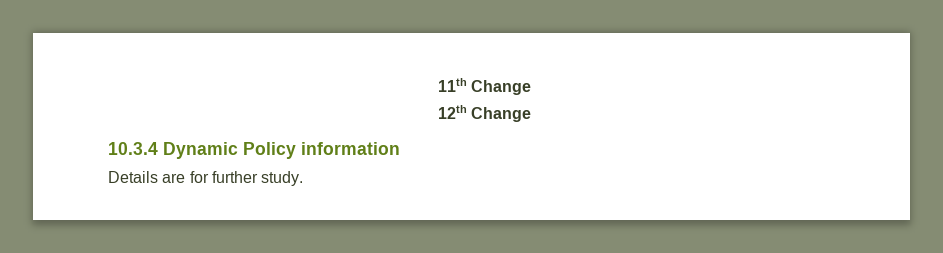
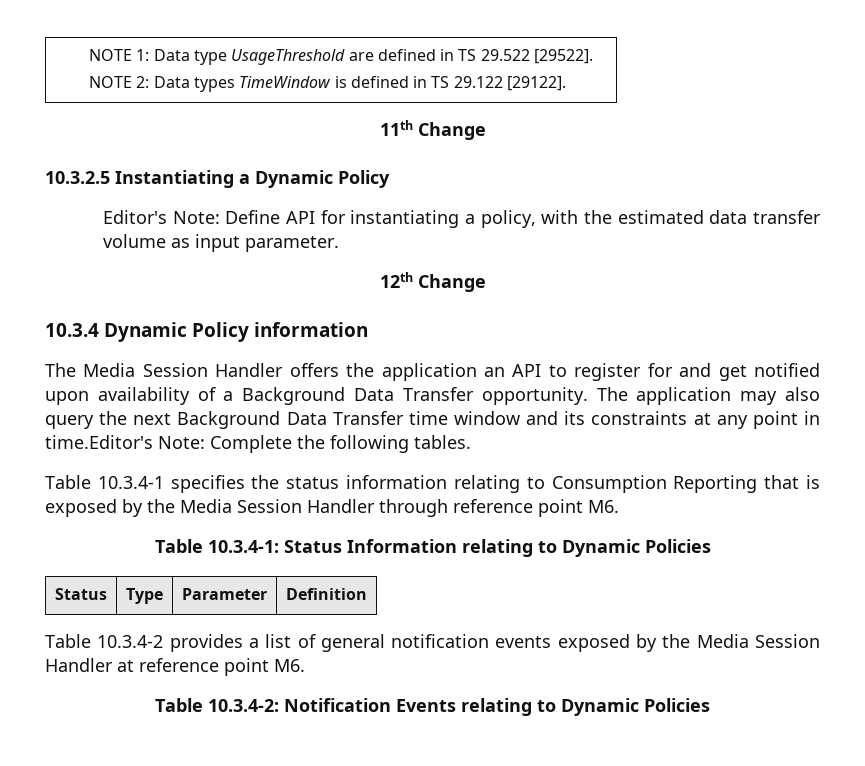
[437,78,532,95] 11th Change -> [88,49,594,65] [88,76,567,92] [379,120,486,140] [45,170,390,188] [103,210,821,228] [103,234,340,252] NOTE 1: Data type UsageThreshold are defined in TS 29.522 [29522]. // NOTE 2: Data types TimeWindow is defined in TS 29.122 [29122]. // 11th Change // 10.3.2.5 Instantiating a Dynamic Policy // Editor's Note: Define API for instantiating a policy, with the estimated data transfer volume as input parameter.
[108,171,304,186] Details are for further study. -> [45,363,821,381] [45,387,821,405] [45,411,820,429] [45,435,471,453] [45,475,821,493] [45,499,619,517] [154,539,711,557] [55,588,107,600] [126,588,163,604] [182,588,267,600] [286,588,367,600] [45,634,820,652] [45,658,305,676] [155,698,710,716] The Media Session Handler offers the application an API to register for and get notified upon availability of a Background Data Transfer opportunity. The application may also query the next Background Data Transfer time window and its constraints at any point in time.Editor's Note: Complete the following tables. // Table 10.3.4-1 specifies the status information relating to Consumption Reporting that is exposed by the Media Session Handler through reference point M6. // Table 10.3.4-1: Status Information relating to Dynamic Policies // Status | Type | Parameter | Definition // Table 10.3.4-2 provides a list of general notification events exposed by the Media Session Handler at reference point M6. // Table 10.3.4-2: Notification Events relating to Dynamic Policies

